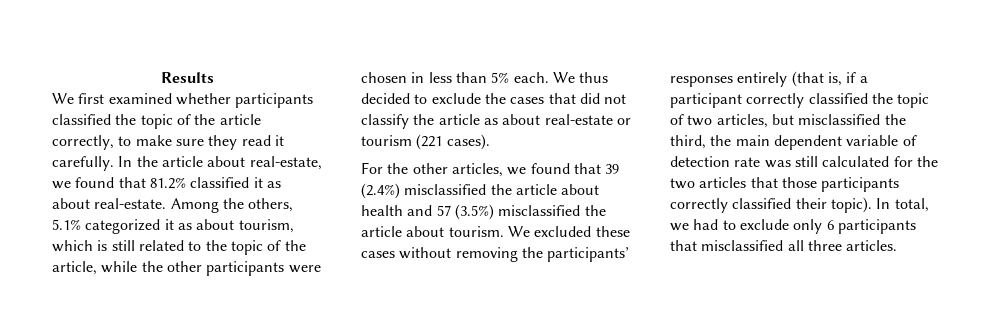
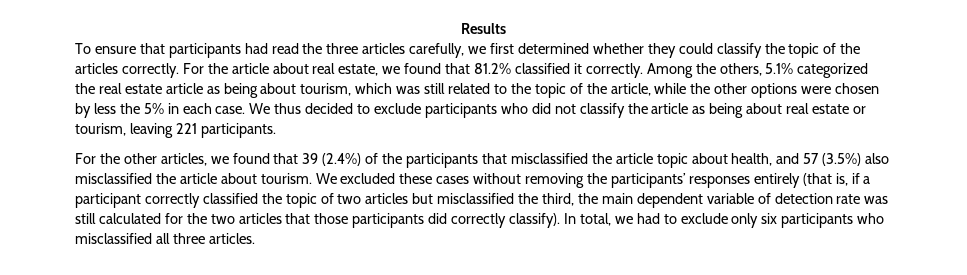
[52,93,314,108] [52,114,261,129] [52,135,284,150] [52,156,322,171] We first examined whether participants classified the topic of the article correctly, to make sure they read it carefully. In the article about real-estate, -> [75,43,861,58] [75,63,379,78] To ensure that participants had read the three articles carefully, we first determined whether they could classify the topic of the articles correctly. For the article about real estate,
[266,181,281,188] [52,198,167,209] as about real-estate. -> [585,63,643,78] correctly.
[164,219,192,230] it as -> [75,83,258,98] the real estate article as being
[97,240,108,251] is -> [396,86,421,94] was
[206,261,285,276] participants -> [751,83,798,98] options
[411,72,549,83] in less than 5% each. -> [75,103,246,118] by less the 5% in each case.
[484,93,576,104] the cases that -> [424,103,528,118] participants who
[502,114,631,125] [361,134,490,150] about real-estate or tourism (221 cases). -> [709,103,866,118] [75,123,276,138] being about real estate or tourism, leaving 221 participants.
[404,184,600,195] [361,205,403,216] misclassified the article about health -> [365,153,773,168] of the participants that misclassified the article topic about health,
(494, 212) none -> [865,153,890,164] also
[716,114,768,128] articles, -> [365,193,409,204] articles
[670,197,872,213] correctly classified their topic). -> [428,213,561,228] did correctly classify).
[826,219,916,234] [670,240,697,251] 6 participants that -> [761,213,885,228] six participants who

